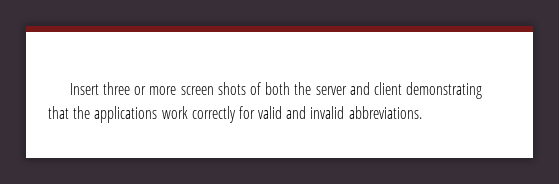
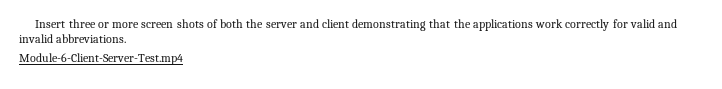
(422, 112) none -> [19,53,183,65] // Module-6-Client-Server-Test.mp4

